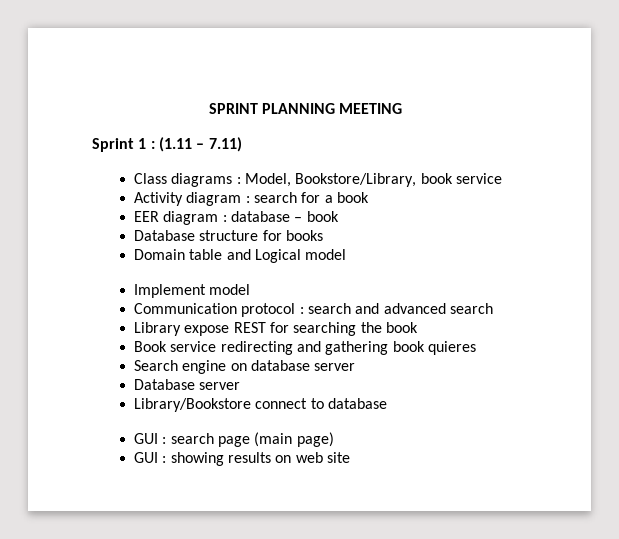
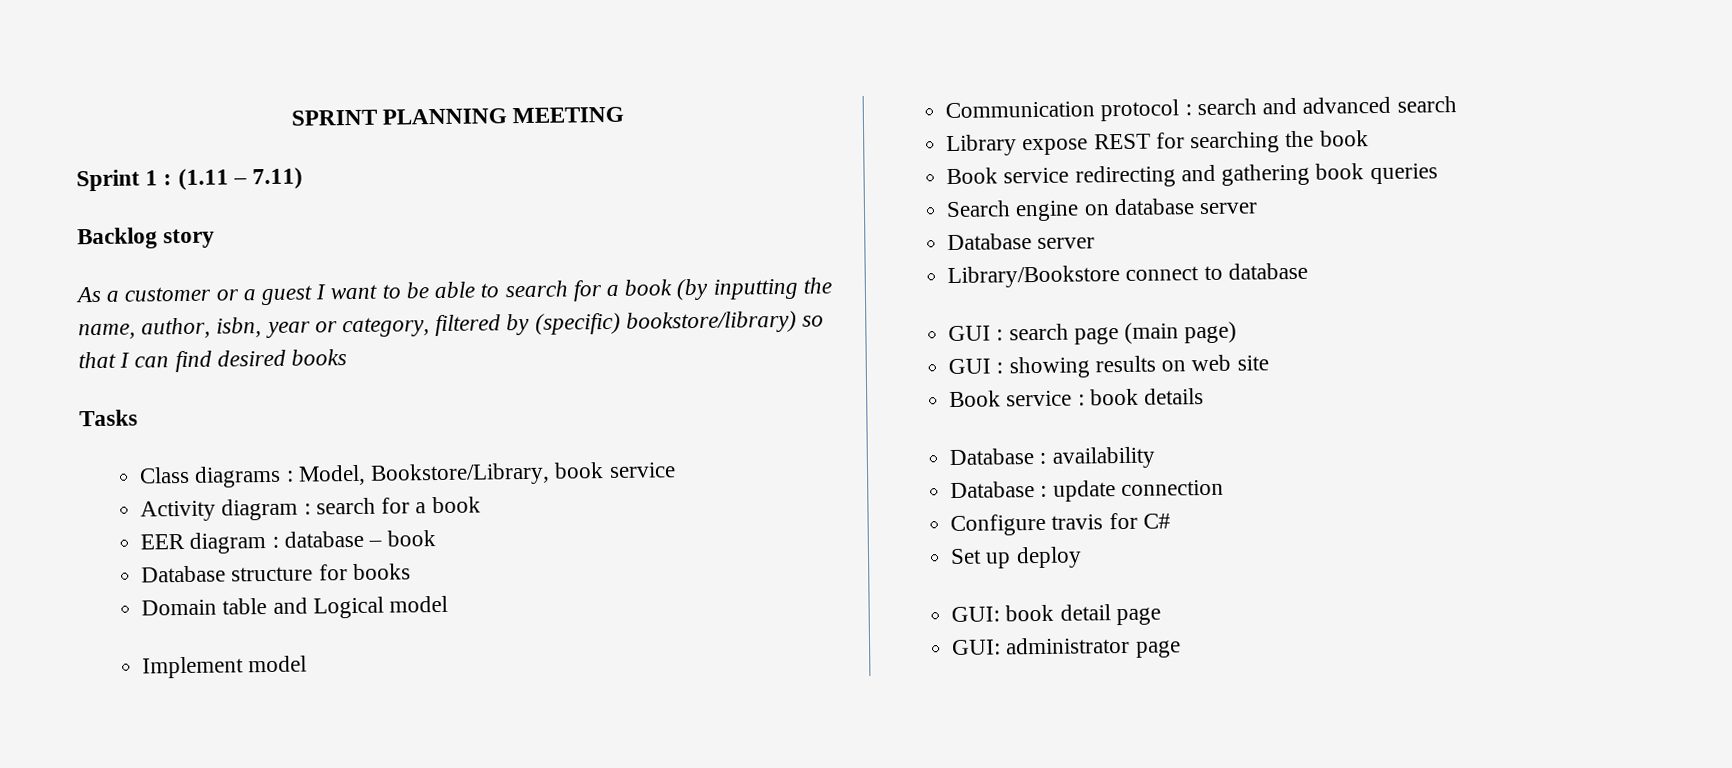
(242, 144) none -> [77,227,216,250] [75,277,832,306] [78,310,825,340] [78,349,348,373] [79,409,138,427] // Backlog story // As a customer or a guest I want to be able to search for a book (by inputting the name, author, isbn, year or category, filtered by (specific) bookstore/library) so that I can find desired books // Tasks
[427,341,476,355] quieres -> [1369,163,1438,185] queries
(350, 457) none -> [949,388,1205,408] [949,446,1155,469] [950,479,1224,502] [950,512,1171,537] [950,546,1082,569] [951,604,1161,626] [951,636,1181,658] // Book service : book details // Database : availability // Database : update connection // Configure travis for C# // Set up deploy // GUI: book detail page // GUI: administrator page

